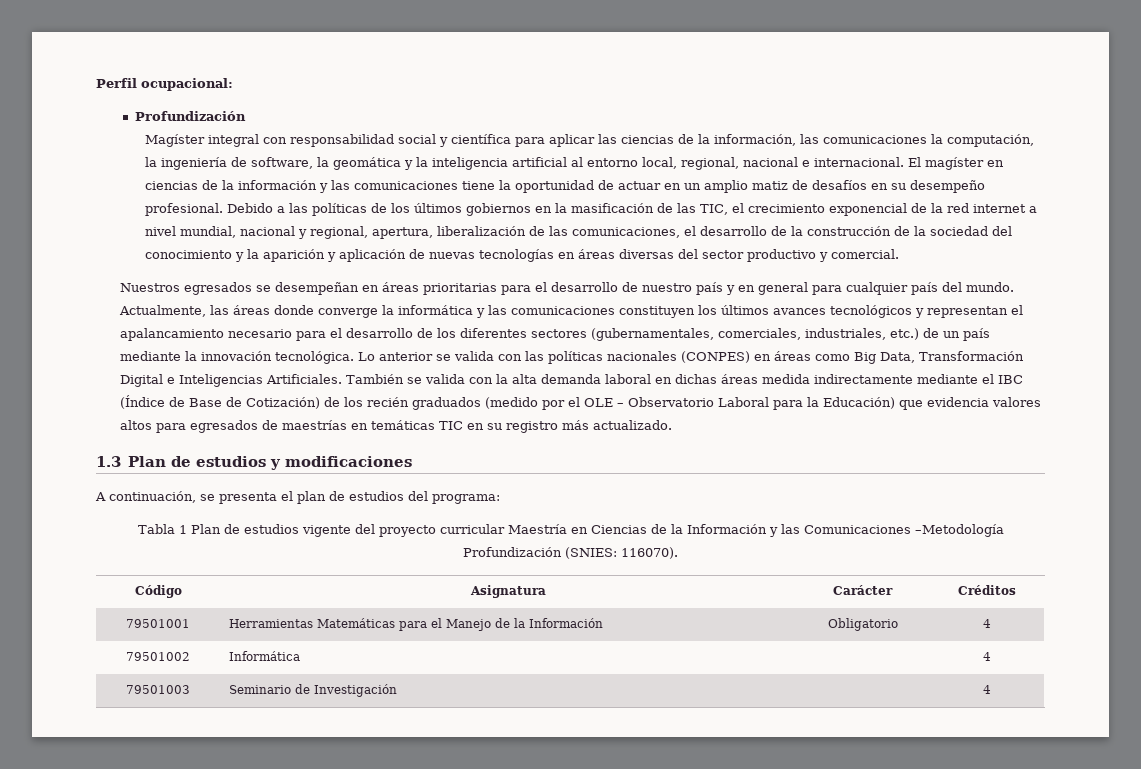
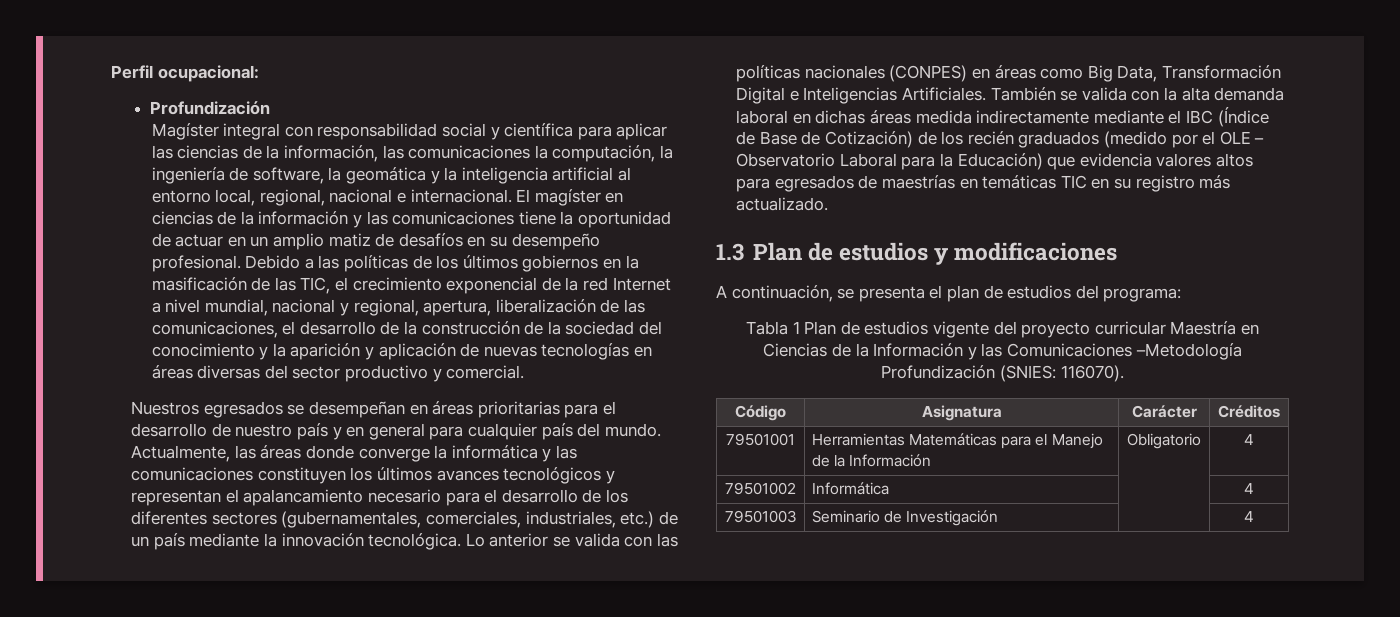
[972,204,1026,213] internet -> [612,277,671,291] Internet

